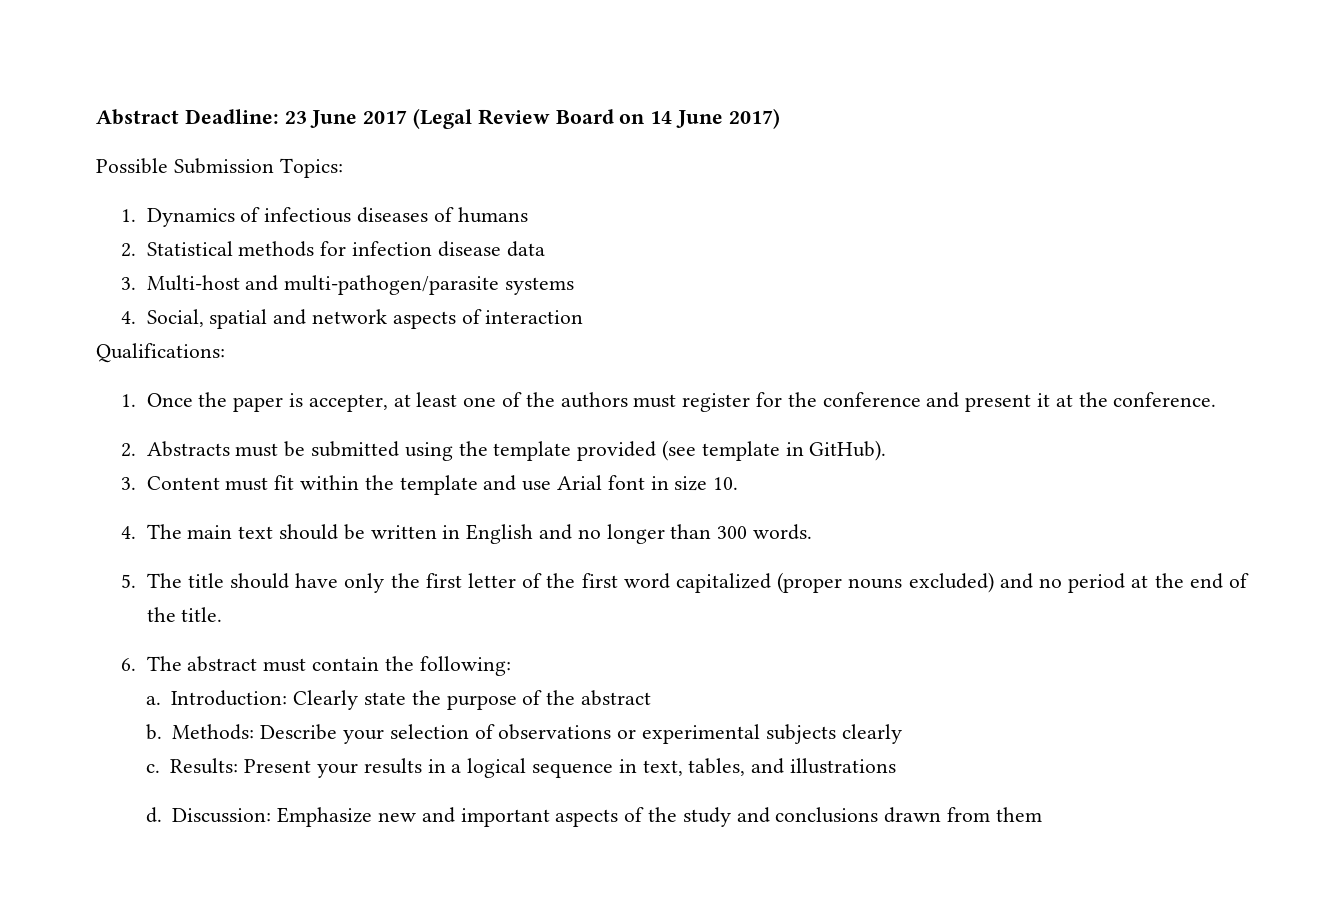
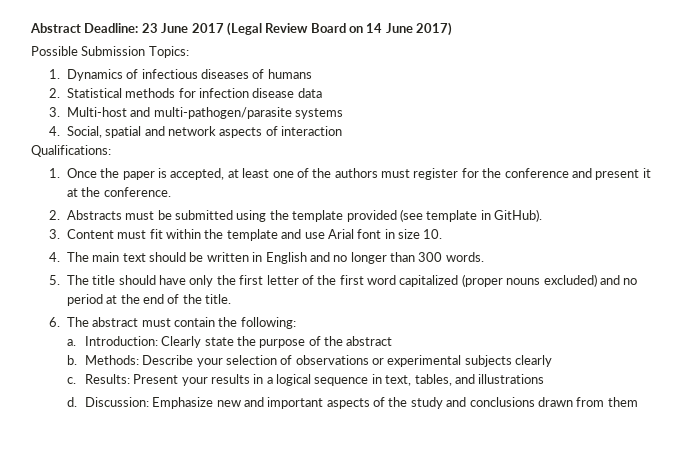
[308,394,388,412] accepter, -> [170,168,225,180] accepted,

